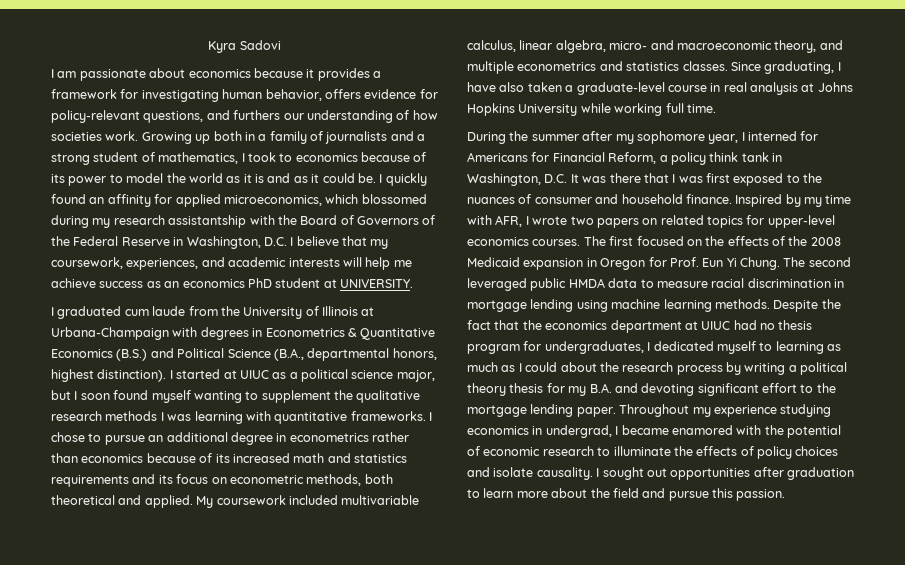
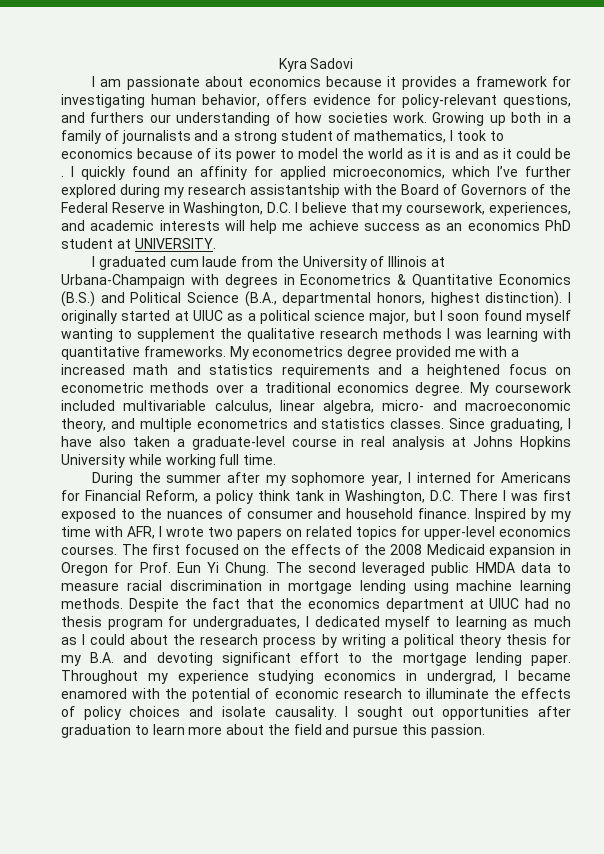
[357,173,376,183] be. -> [555,148,571,159] [61,175,64,177] be .
[361,194,427,204] blossomed -> [497,166,571,177] [61,184,116,198] I’ve further explored
(173, 374) none -> [61,310,117,324] originally
[429,412,432,421] [51,432,409,445] [51,453,230,463] I chose to pursue an additional degree in econometrics rather than economics because of its -> [229,346,520,360] My econometrics degree provided me with a
[158,475,173,484] its -> [410,364,501,378] a heightened
[306,474,393,486] [51,495,193,508] methods, both theoretical and applied. -> [150,382,464,396] methods over a traditional economics degree.
[570,173,669,183] It was there that -> [459,490,498,501] There

